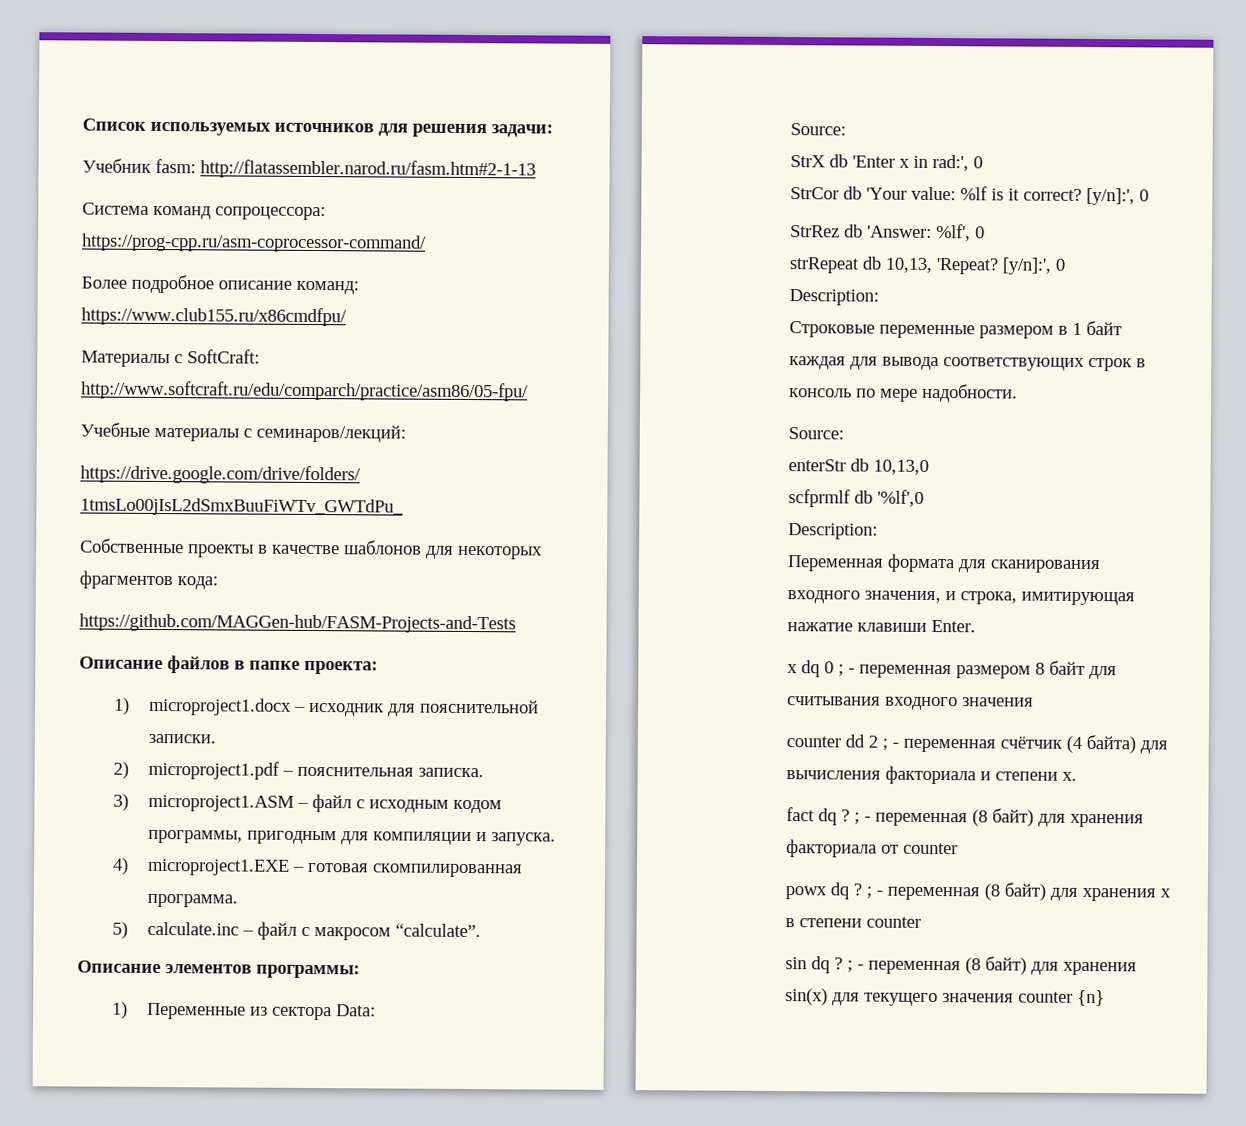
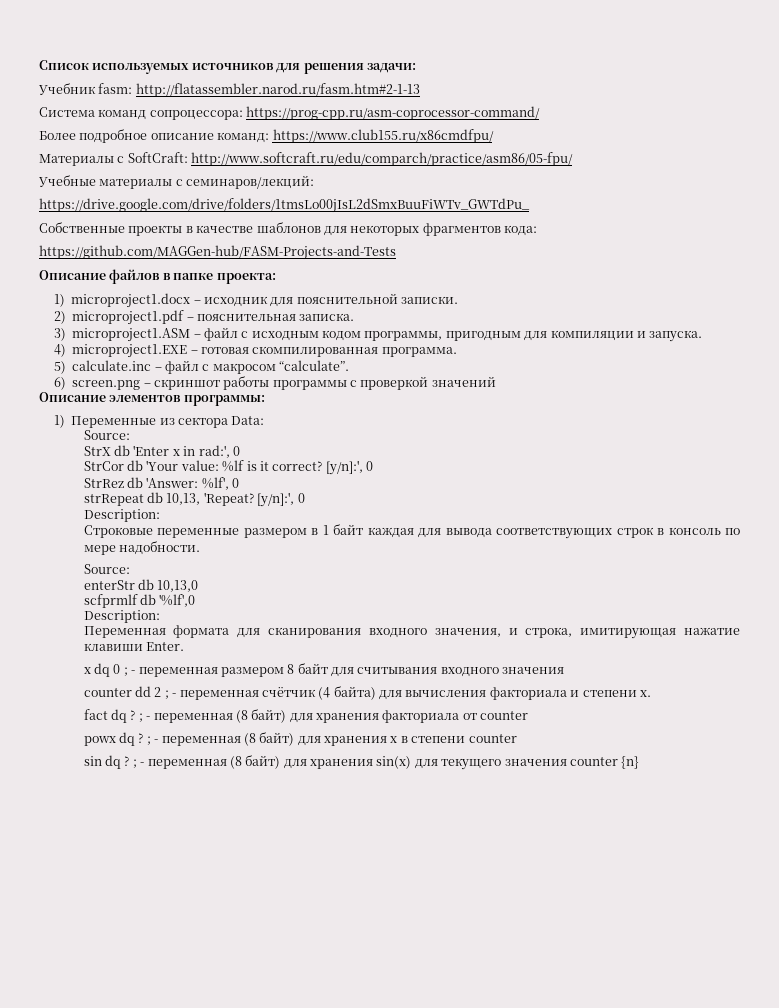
(482, 930) none -> [53,376,496,390] // 6) screen.png – скриншот работы программы с проверкой значений

